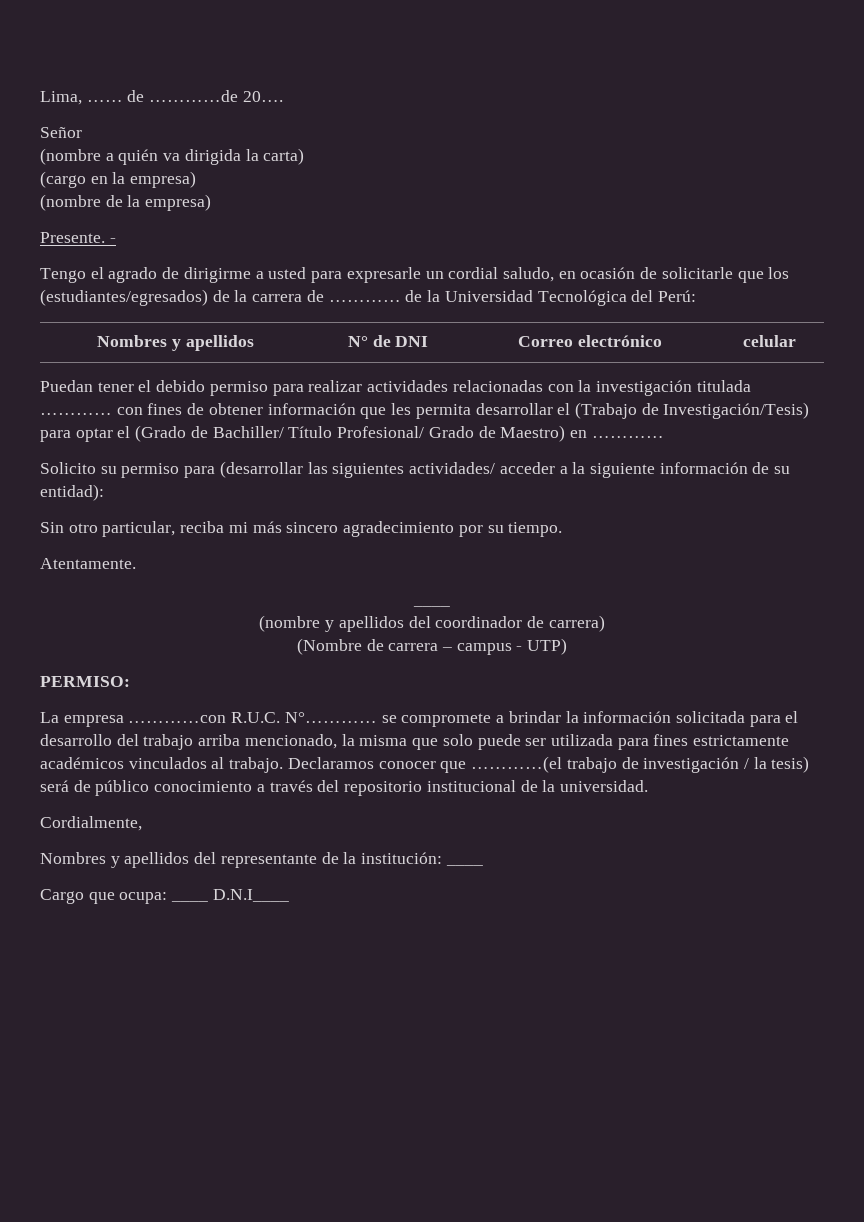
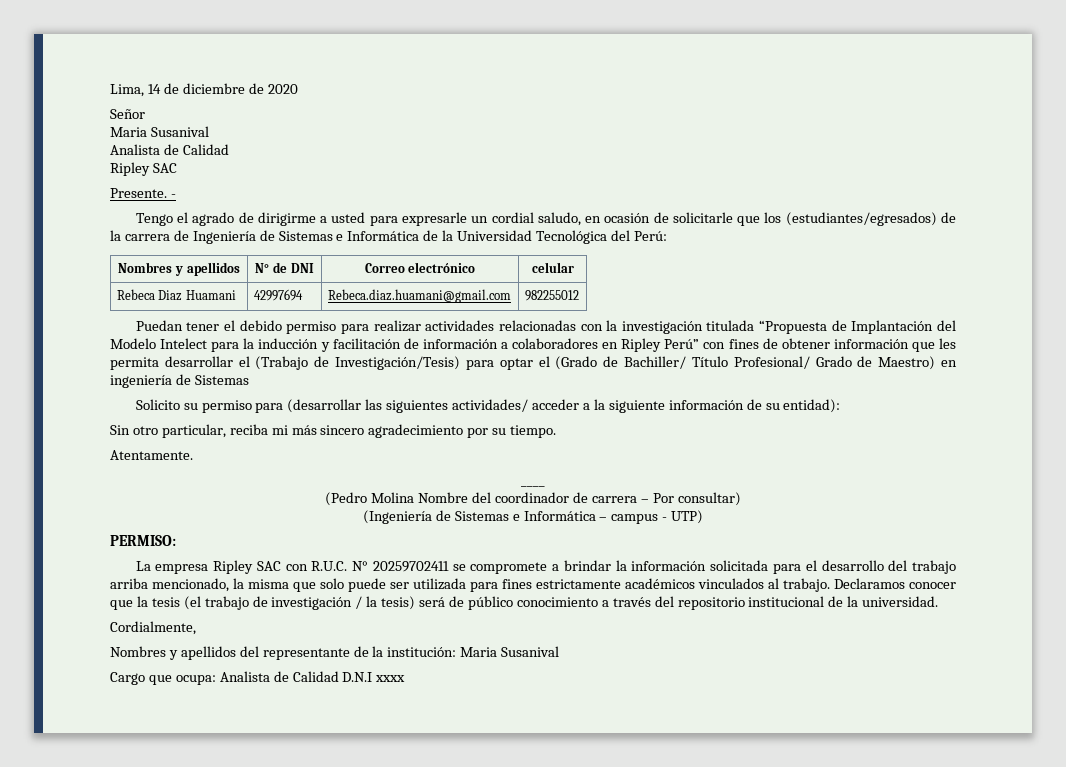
[86,90,283,102] [40,127,82,138] [40,148,305,165] [40,171,197,188] [40,194,212,211] …… de …………de 20…. // Señor // (nombre a quién va dirigida la carta) // (cargo en la empresa) // (nombre de la empresa) -> [147,83,298,94] [110,109,145,119] [110,126,209,137] [110,144,229,155] [110,162,177,176] 14 de diciembre de 2020 // Señor // Maria Susanival // Analista de Calidad // Ripley SAC
[328,300,401,302] ………… -> [192,230,420,244] Ingeniería de Sistemas e Informática
(796, 341) none -> [116,289,236,301] [253,289,303,301] [327,289,511,303] [524,290,579,301] // Rebeca Diaz Huamani | 42997694 | Rebeca.diaz.huamani@gmail.com | 982255012
[40,413,112,415] ………… -> [759,320,957,334] [110,338,700,352] “Propuesta de Implantación del Modelo Intelect para la inducción y facilitación de información a colaboradores en Ripley Perú”
[591,436,664,438] ………… -> [110,374,249,388] ingeniería de Sistemas
[259,615,605,632] [296,638,439,655] (nombre y apellidos del coordinador de carrera) // (Nombre de carrera -> [325,492,741,506] [362,510,596,524] (Pedro Molina Nombre del coordinador de carrera – Por consultar) // (Ingeniería de Sistemas e Informática
[128,712,377,723] …………con R.U.C. N°………… -> [213,560,449,574] Ripley SAC con R.U.C. N° 20259702411
[471,756,563,773] …………(el -> [136,596,201,610] la tesis (el
[445,864,483,866] ____ -> [460,646,560,657] Maria Susanival
[171,889,289,902] ____ D.N.I____ -> [219,671,406,682] Analista de Calidad D.N.I xxxx

